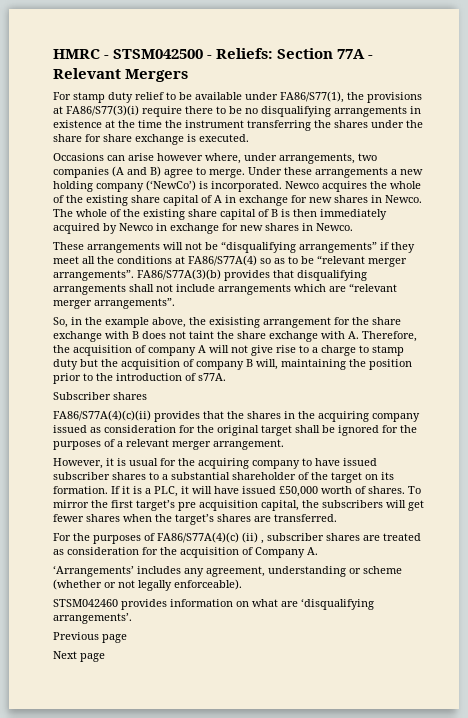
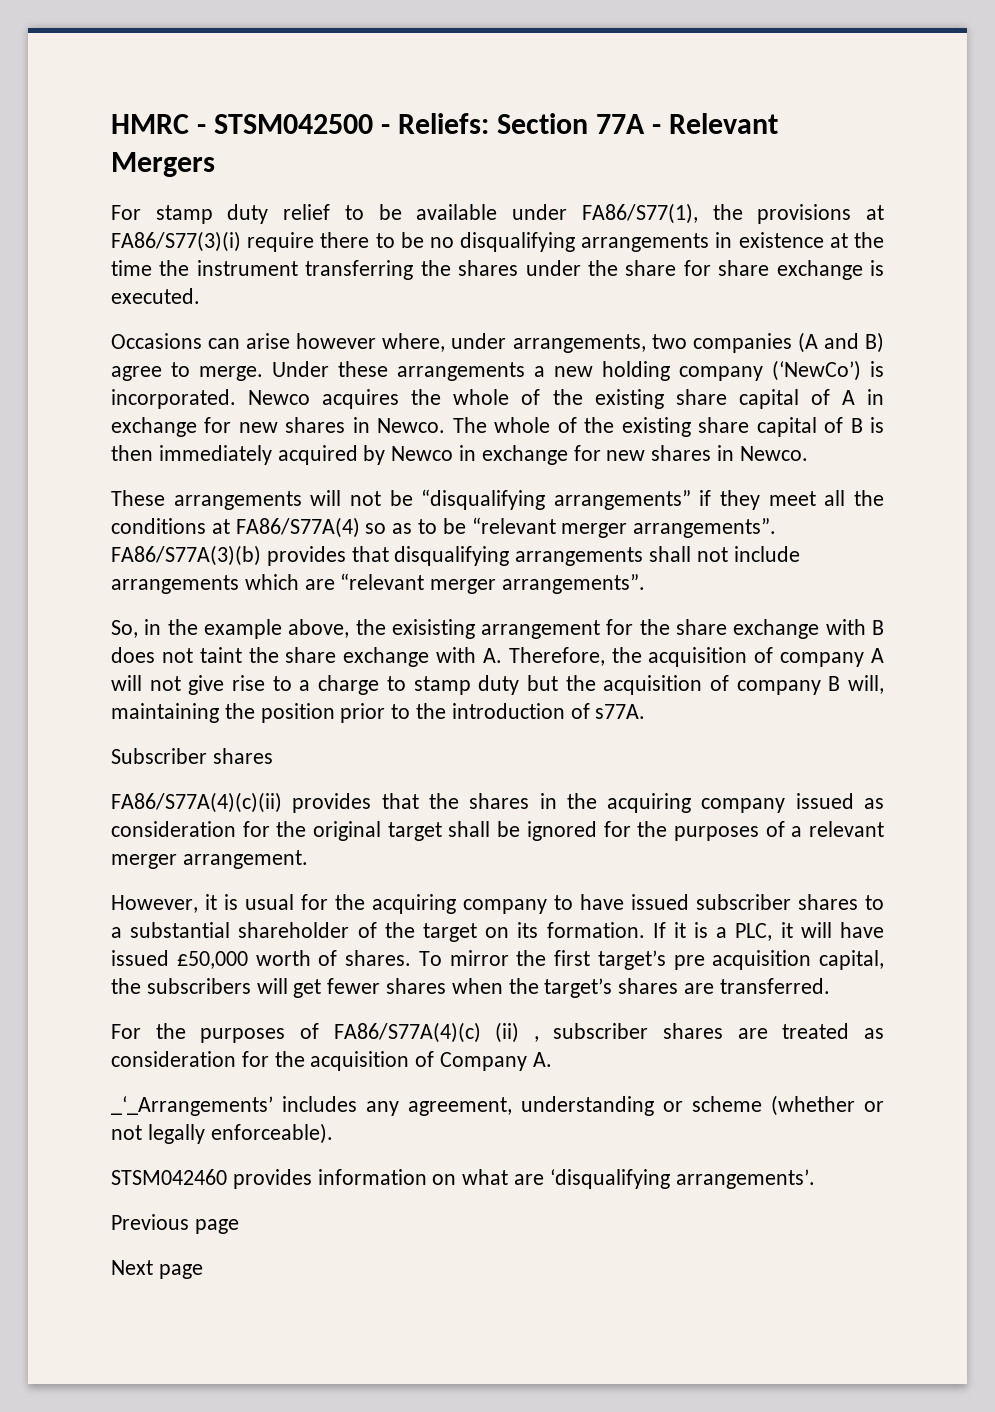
[53,565,134,577] ‘Arrangements’ -> [111,1096,273,1116] _‘_Arrangements’

